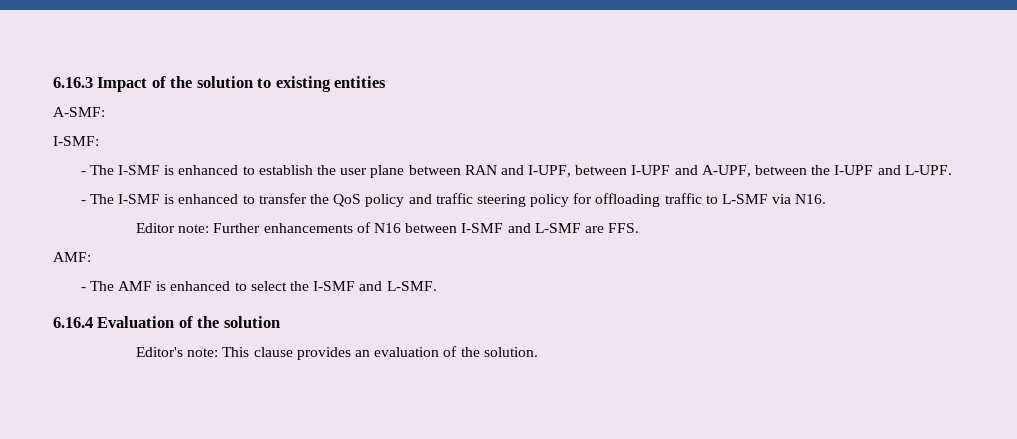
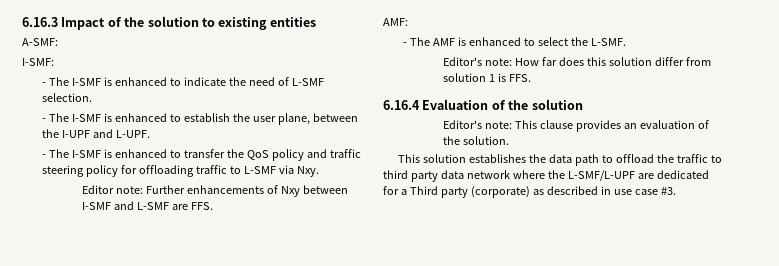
(99, 141) none -> [42,77,324,86] [42,93,93,102] // - The I-SMF is enhanced to indicate the need of L-SMF selection.
[370,165,751,178] plane between RAN and I-UPF, between I-UPF and A-UPF, -> [277,113,310,125] plane,
[795,194,827,204] N16. -> [296,166,319,177] Nxy.
[373,223,401,233] N16 -> [281,186,301,197] Nxy
[313,281,383,291] I-SMF and -> (588, 41) none
(437, 286) none -> [443,57,712,66] [443,73,532,82] // Editor's note: How far does this solution differ from solution 1 is FFS.
(538, 352) none -> [397,154,722,166] [383,170,709,182] [383,186,676,198] // This solution establishes the data path to offload the traffic to third party data network where the L-SMF/L-UPF are dedicated for a Third party (corporate) as described in use case #3.

